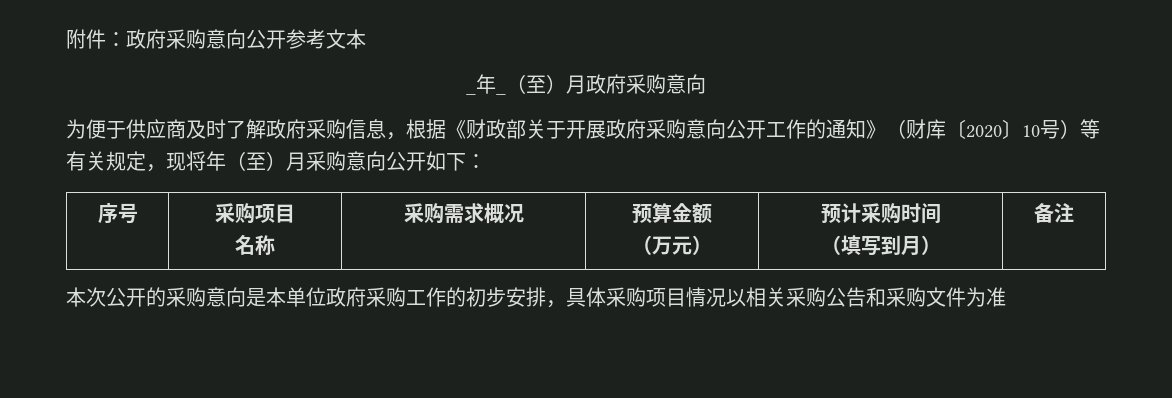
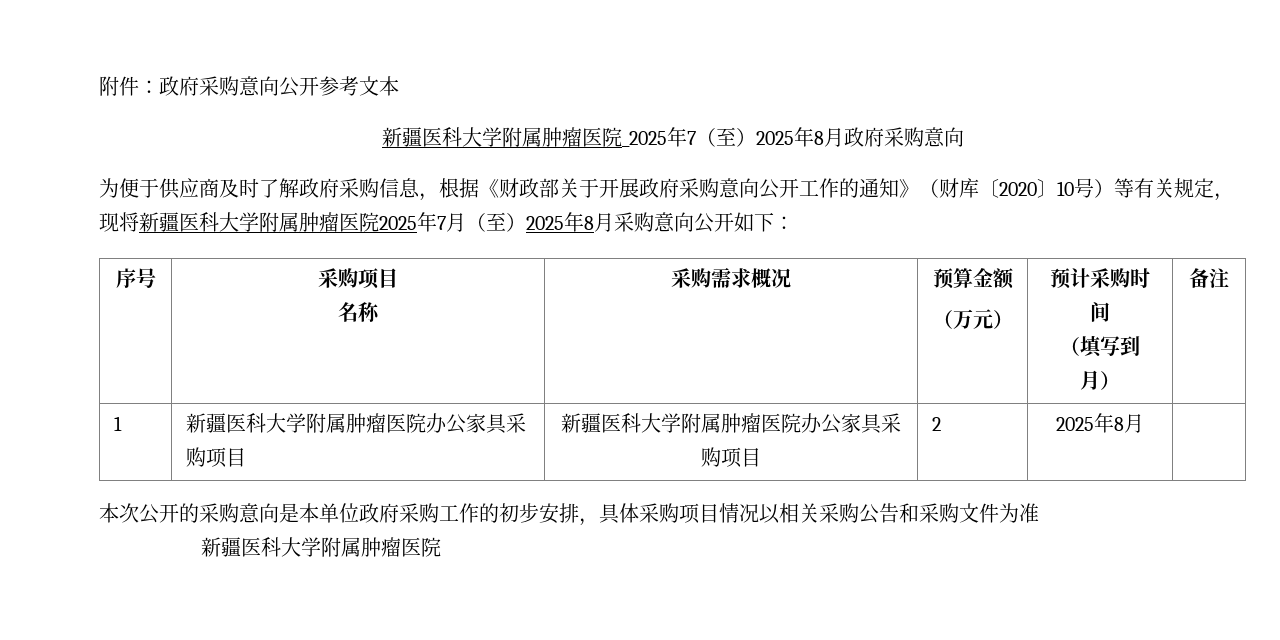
[466,74,566,95] _年_（至） -> [381,127,824,147] 新疆医科大学附属肿瘤医院_2025年7（至）2025年8
[206,151,286,171] 年（至） -> [139,212,594,232] 新疆医科大学附属肿瘤医院2025年7月（至）2025年8
(1074, 213) none -> [113,416,122,431] [185,413,526,434] [185,447,246,468] [561,413,901,434] [701,447,761,468] [931,417,941,431] [1056,413,1144,433] // 1 | 新疆医科大学附属肿瘤医院办公家具采购项目 | 新疆医科大学附属肿瘤医院办公家具采购项目 | 2 | 2025年8月 |
(1006, 297) none -> [200,537,441,557] // 新疆医科大学附属肿瘤医院

